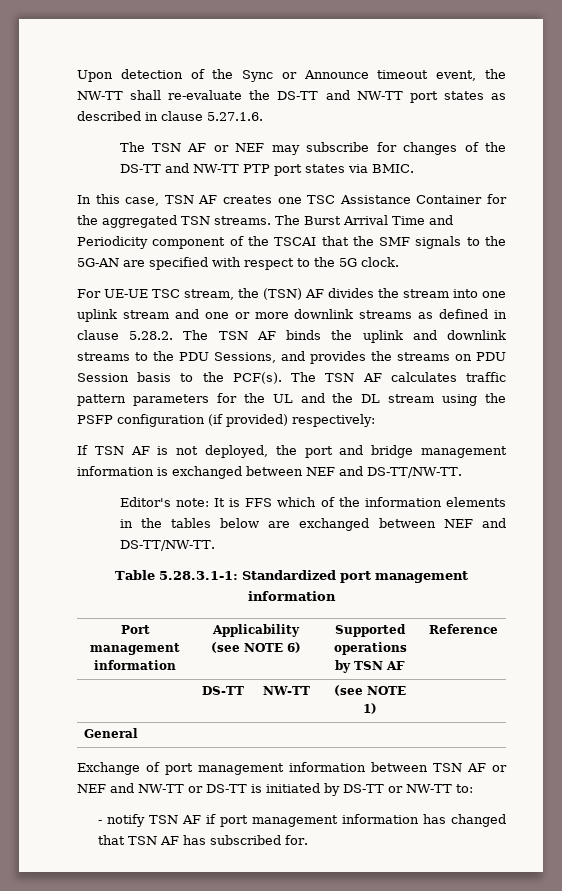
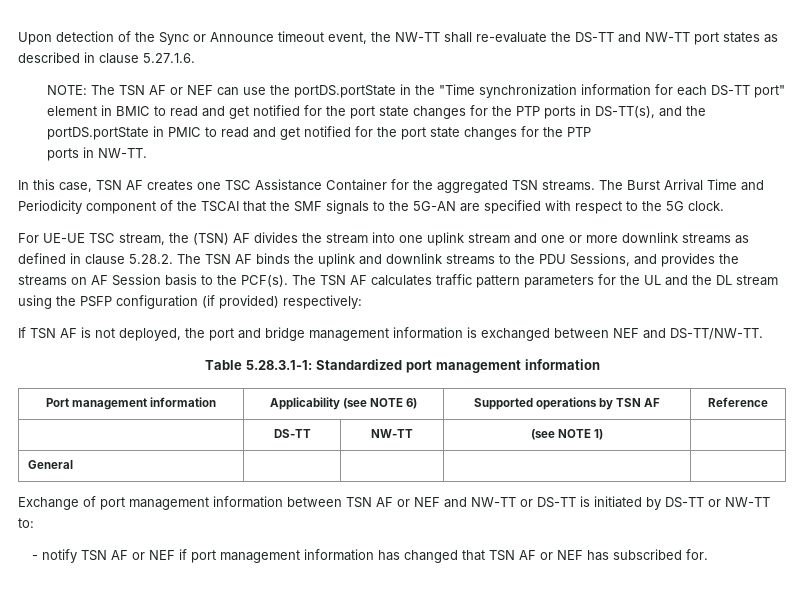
(263, 116) none -> [46,85,87,95] NOTE:
[271,142,506,155] [119,163,414,176] may subscribe for changes of the DS-TT and NW-TT PTP port states via BMIC. -> [216,84,785,98] [46,105,706,119] [46,126,591,140] [46,147,147,161] can use the portDS.portState in the "Time synchronization information for each DS-TT port" element in BMIC to read and get notified for the port state changes for the PTP ports in DS-TT(s), and the portDS.portState in PMIC to read and get notified for the port state changes for the PTP // ports in NW-TT.
[476,352,506,361] PDU -> [91,275,108,285] AF
[119,497,506,507] [119,518,506,531] [119,540,215,551] // Editor's note: It is FFS which of the information elements in the tables below are exchanged between NEF and DS-TT/NW-TT. -> (763, 334) none
(202, 819) none -> [132,550,176,560] or NEF
(180, 840) none -> [540,550,584,560] or NEF

